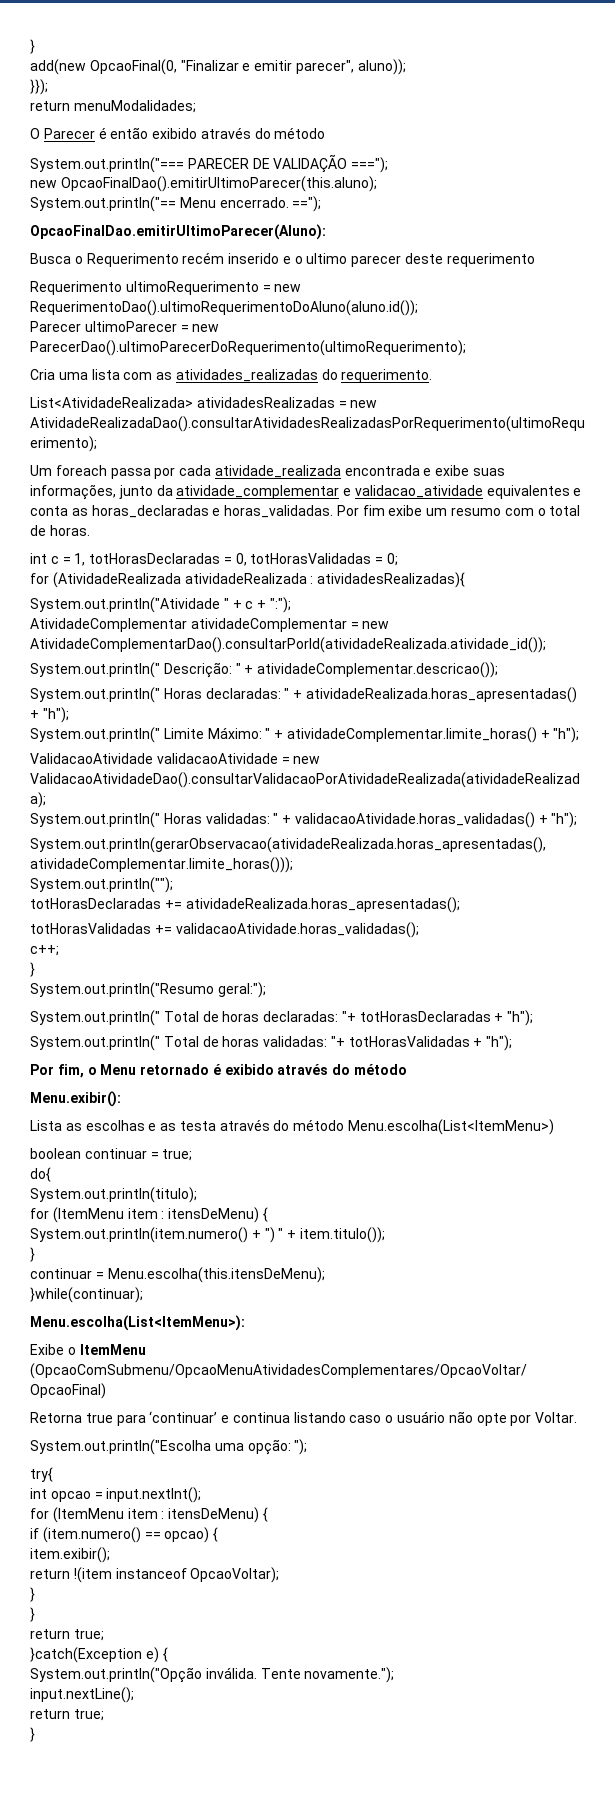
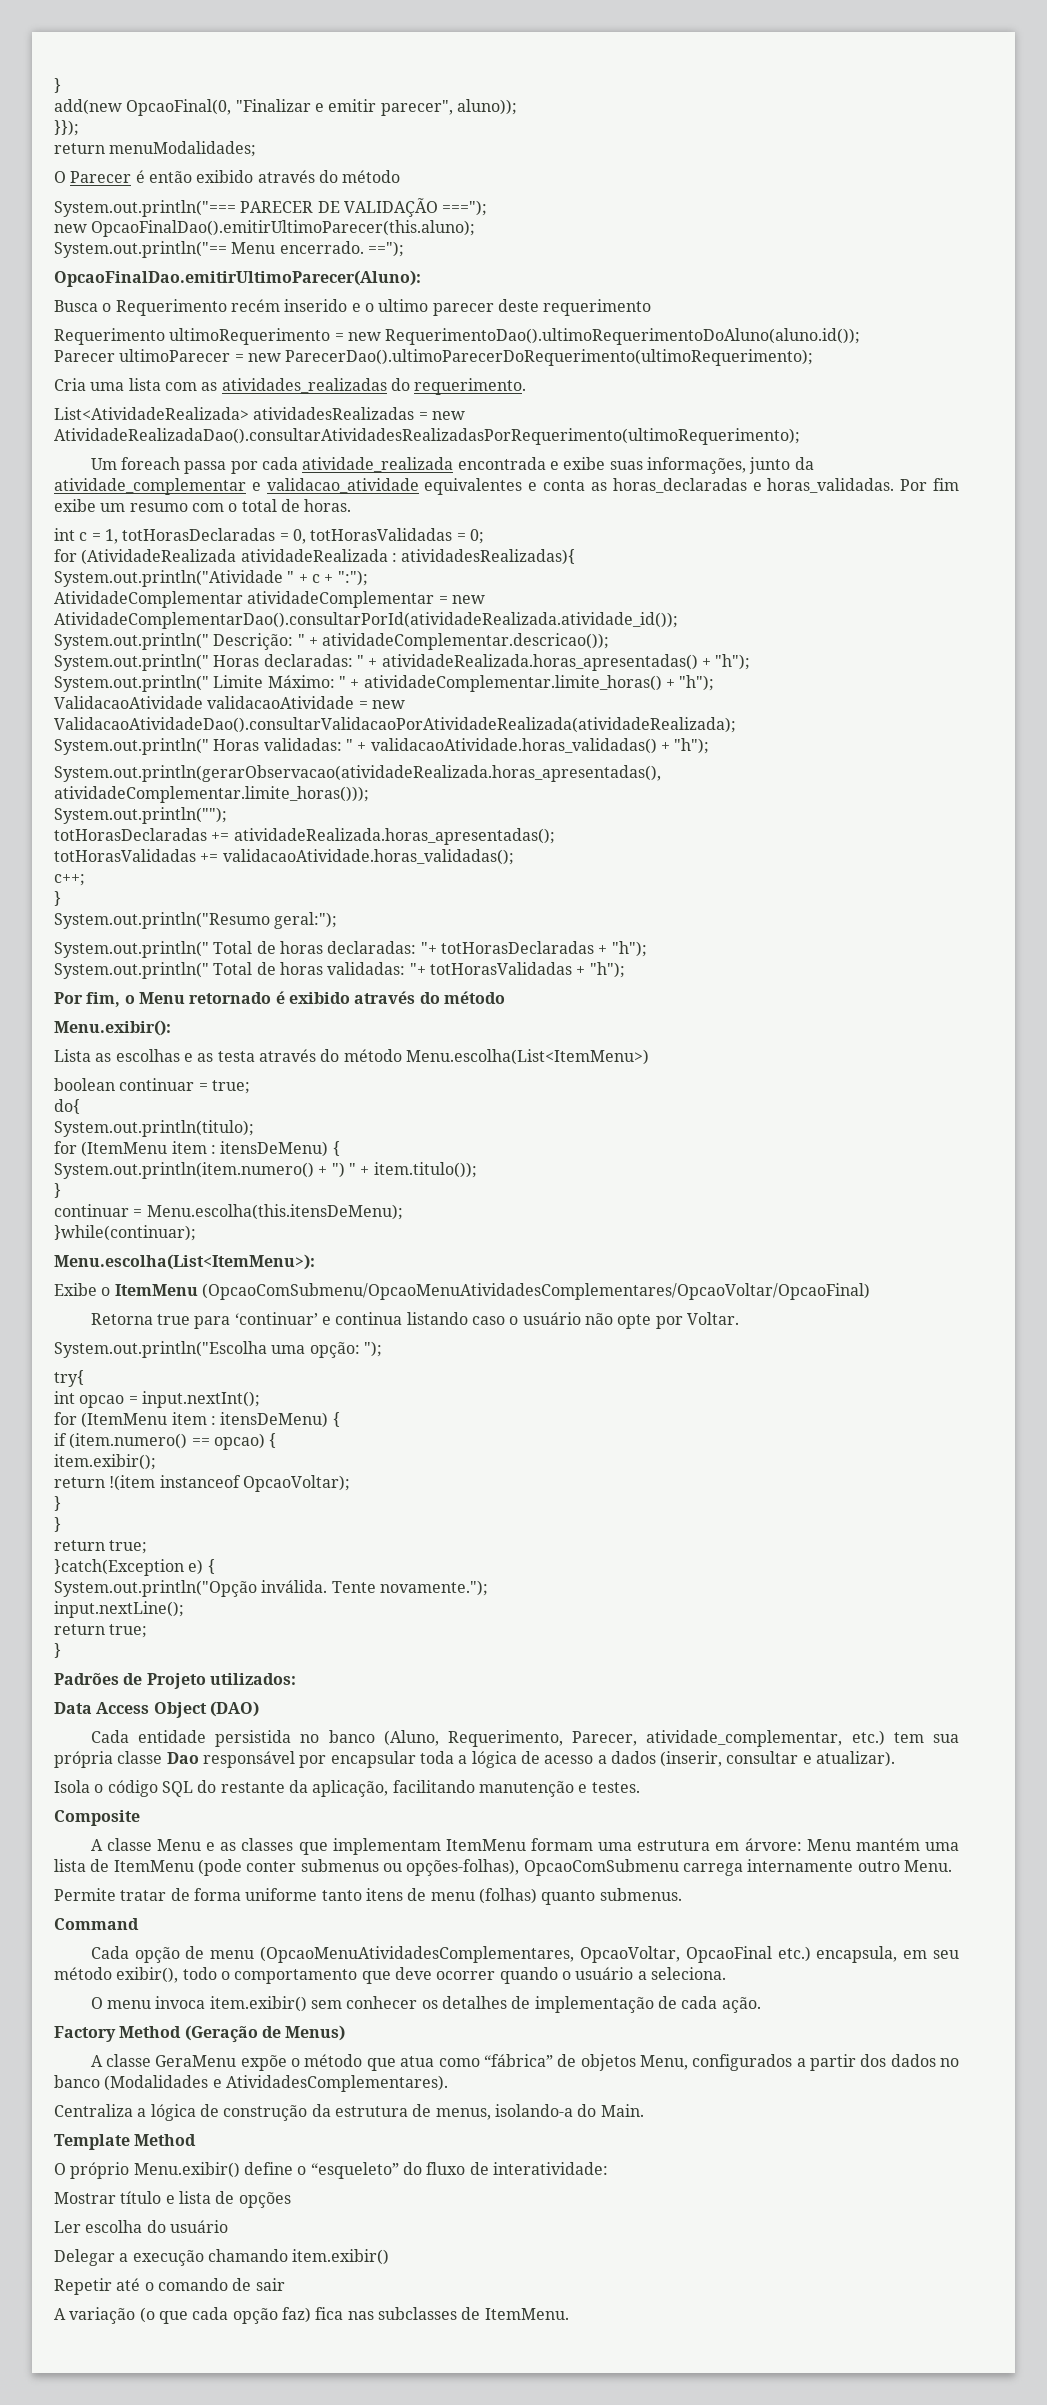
(35, 1734) none -> [54,1673,296,1689] [54,1701,259,1718] [90,1730,959,1747] [54,1751,896,1768] [54,1780,640,1797] [54,1810,140,1826] [90,1838,960,1855] [54,1859,952,1876] [54,1888,682,1905] [54,1918,139,1930] [90,1946,959,1963] [54,1967,726,1984] [90,1996,761,2013] [54,2025,346,2043] [90,2054,960,2071] [54,2075,448,2092] [54,2104,644,2121] [54,2134,197,2150] [54,2162,608,2179] [54,2191,291,2208] [54,2220,228,2233] [54,2249,390,2266] [54,2278,285,2295] [54,2307,569,2324] // Padrões de Projeto utilizados: // Data Access Object (DAO) // Cada entidade persistida no banco (Aluno, Requerimento, Parecer, atividade_complementar, etc.) tem sua própria classe Dao responsável por encapsular toda a lógica de acesso a dados (inserir, consultar e atualizar). // Isola o código SQL do restante da aplicação, facilitando manutenção e testes. // Composite // A classe Menu e as classes que implementam ItemMenu formam uma estrutura em árvore: Menu mantém uma lista de ItemMenu (pode conter submenus ou opções-folhas), OpcaoComSubmenu carrega internamente outro Menu. // Permite tratar de forma uniforme tanto itens de menu (folhas) quanto submenus. // Command // Cada opção de menu (OpcaoMenuAtividadesComplementares, OpcaoVoltar, OpcaoFinal etc.) encapsula, em seu método exibir(), todo o comportamento que deve ocorrer quando o usuário a seleciona. // O menu invoca item.exibir() sem conhecer os detalhes de implementação de cada ação. // Factory Method (Geração de Menus) // A classe GeraMenu expõe o método que atua como “fábrica” de objetos Menu, configurados a partir dos dados no banco (Modalidades e AtividadesComplementares). // Centraliza a lógica de construção da estrutura de menus, isolando-a do Main. // Template Method // O próprio Menu.exibir() define o “esqueleto” do fluxo de interatividade: // Mostrar título e lista de opções // Ler escolha do usuário // Delegar a execução chamando item.exibir() // Repetir até o comando de sair // A variação (o que cada opção faz) fica nas subclasses de ItemMenu.

